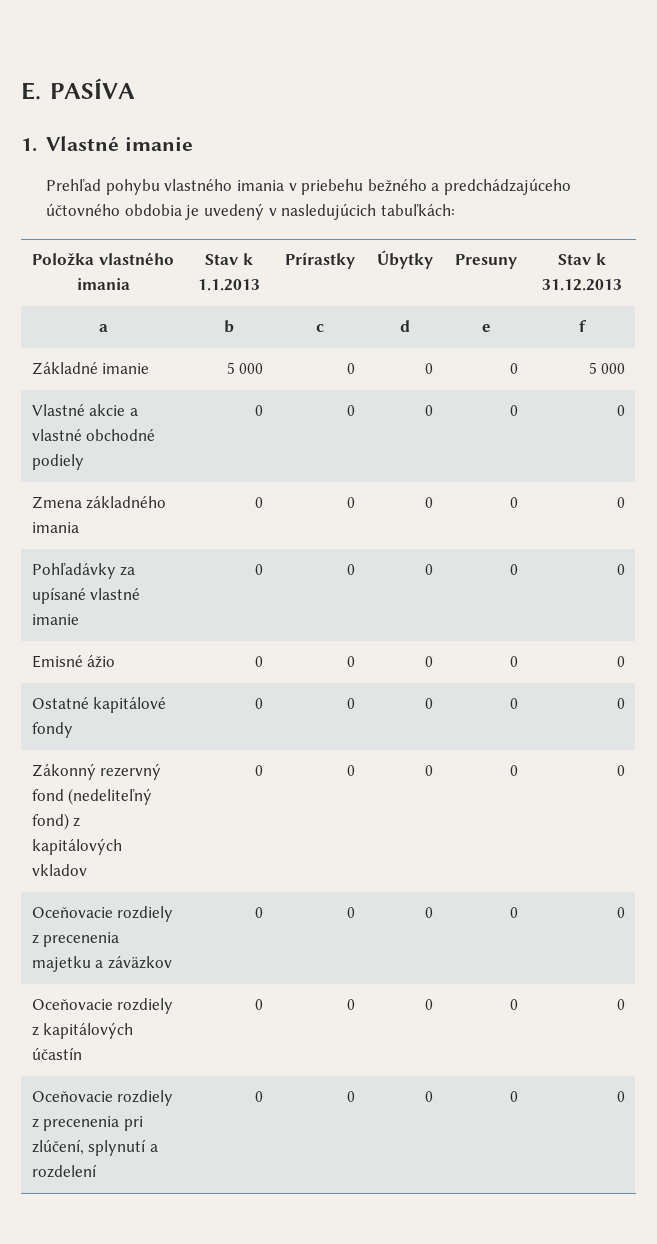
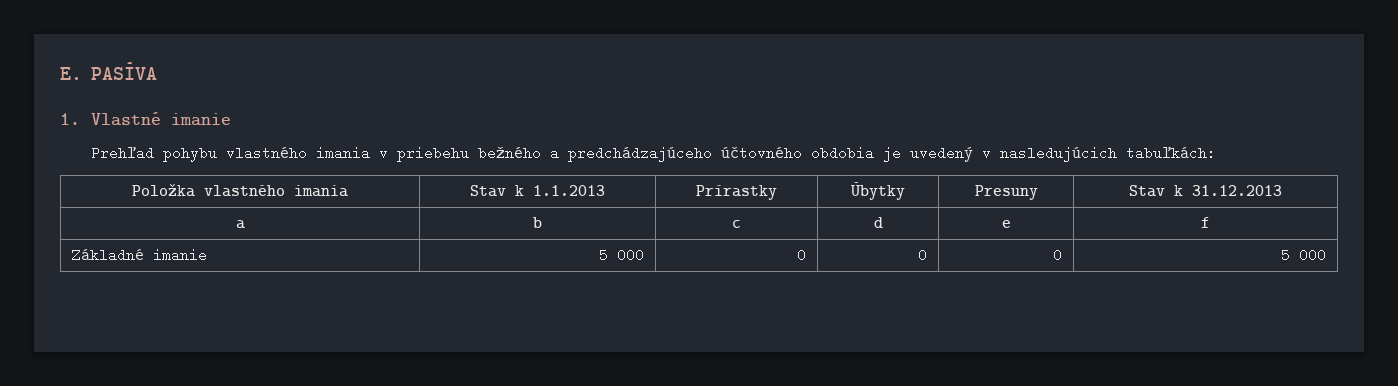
[31,404,138,416] [31,429,156,441] [31,454,84,470] [255,405,264,416] [347,405,356,416] [425,405,434,416] [510,405,519,416] [617,405,626,416] [31,496,167,509] [31,522,79,533] [255,497,264,508] [347,497,356,508] [425,497,434,508] [510,497,519,508] [617,497,626,508] [31,563,136,579] [31,587,141,604] [31,614,79,625] [255,564,264,575] [347,564,356,575] [425,564,434,575] [510,564,519,575] [617,564,626,575] [31,655,116,668] [255,656,264,667] [347,656,356,667] [425,656,434,667] [510,656,519,667] [617,656,626,667] [31,697,167,713] [31,722,73,738] [255,698,264,709] [347,698,356,709] [425,698,434,709] [510,698,519,709] [617,698,626,709] [31,763,162,780] [31,788,153,805] [31,813,81,830] [31,838,122,855] [31,864,87,876] [255,765,264,776] [347,765,356,776] [425,765,434,776] [510,765,519,776] [617,765,626,776] [31,906,174,922] [31,932,120,947] [31,956,172,972] [255,907,264,918] [347,907,356,918] [425,907,434,918] [510,907,519,918] [617,907,626,918] [31,998,174,1014] [31,1022,134,1039] [31,1047,82,1060] [255,999,264,1010] [347,999,356,1010] [425,999,434,1010] [510,999,519,1010] [617,999,626,1010] [31,1090,174,1106] [31,1116,143,1131] [31,1139,158,1156] [31,1164,97,1178] [255,1091,264,1102] [347,1091,356,1102] [425,1091,434,1102] [510,1091,519,1102] [617,1091,626,1102] // Vlastné akcie a vlastné obchodné podiely | 0 | 0 | 0 | 0 | 0 // Zmena základného imania | 0 | 0 | 0 | 0 | 0 // Pohľadávky za upísané vlastné imanie | 0 | 0 | 0 | 0 | 0 // Emisné ážio | 0 | 0 | 0 | 0 | 0 // Ostatné kapitálové fondy | 0 | 0 | 0 | 0 | 0 // Zákonný rezervný fond (nedeliteľný fond) z kapitálových vkladov | 0 | 0 | 0 | 0 | 0 // Oceňovacie rozdiely z precenenia majetku a záväzkov | 0 | 0 | 0 | 0 | 0 // Oceňovacie rozdiely z kapitálových účastín | 0 | 0 | 0 | 0 | 0 // Oceňovacie rozdiely z precenenia pri zlúčení, splynutí a rozdelení | 0 | 0 | 0 | 0 | 0 -> (1326, 255) none

